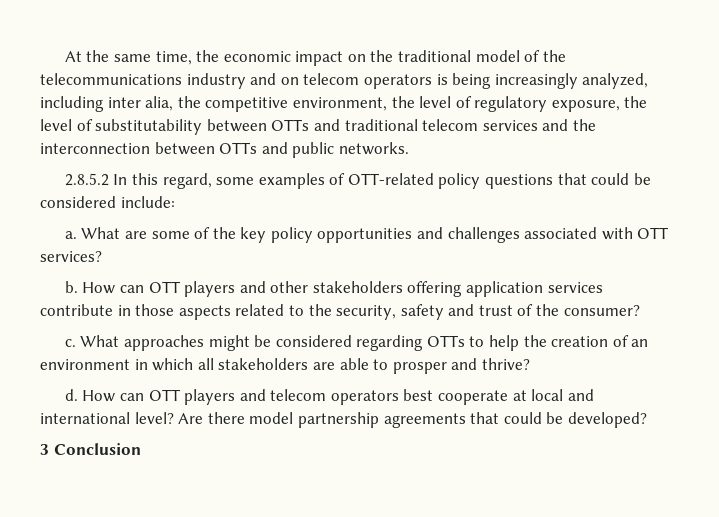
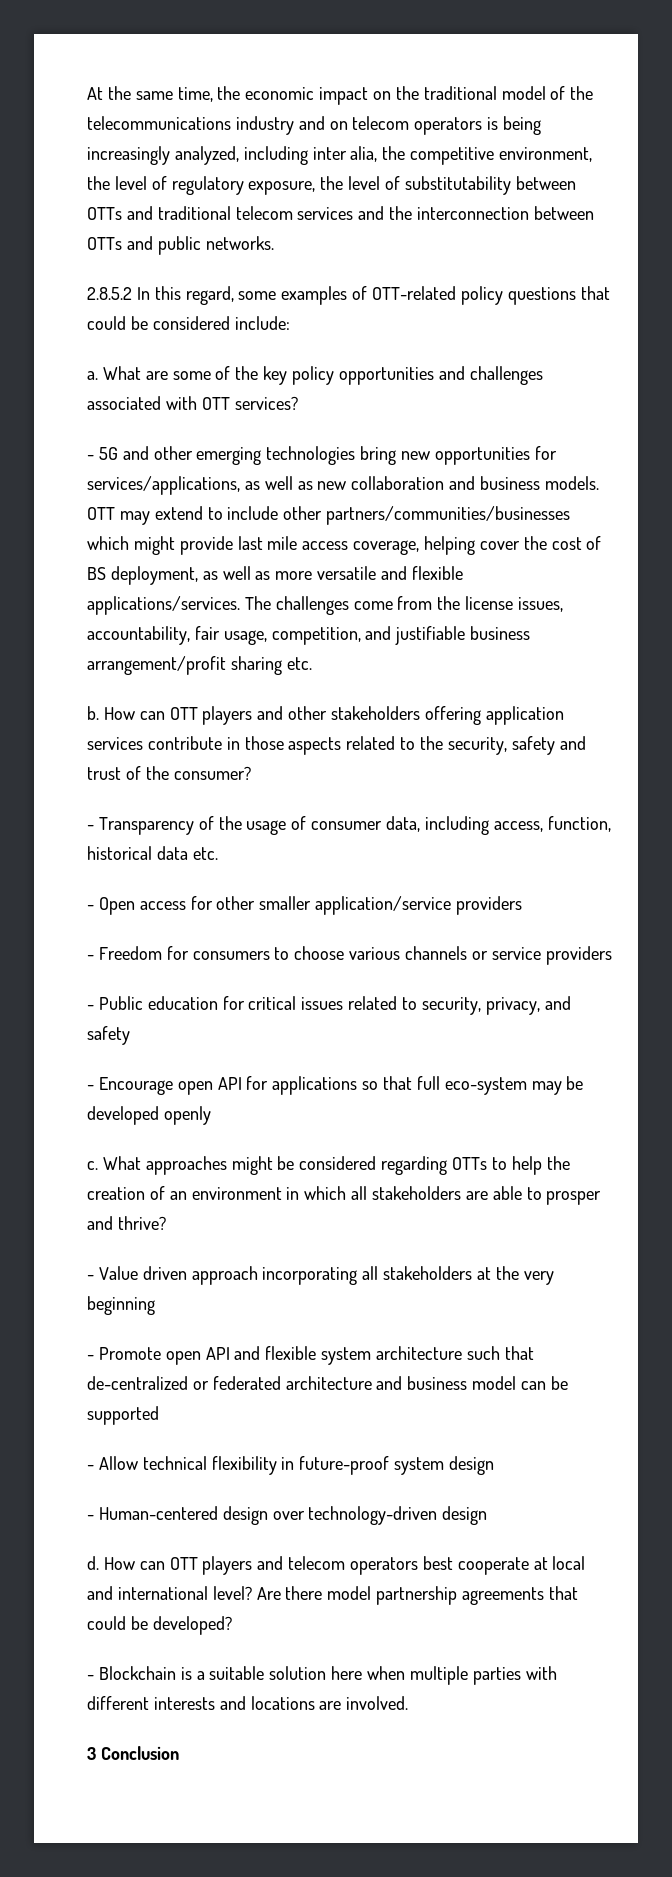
(102, 256) none -> [87,446,557,465] [87,476,599,495] [87,506,571,525] [87,536,602,555] [87,566,463,585] [87,596,564,615] [87,626,531,645] [87,656,312,675] // - 5G and other emerging technologies bring new opportunities for services/applications, as well as new collaboration and business models. OTT may extend to include other partners/communities/businesses which might provide last mile access coverage, helping cover the cost of BS deployment, as well as more versatile and flexible applications/services. The challenges come from the license issues, accountability, fair usage, competition, and justifiable business arrangement/profit sharing etc.
(640, 310) none -> [87,816,611,835] [87,846,218,860] [87,896,523,915] [87,946,612,965] [87,996,571,1015] [87,1026,130,1045] [87,1076,584,1095] [87,1106,211,1125] // - Transparency of the usage of consumer data, including access, function, historical data etc. // - Open access for other smaller application/service providers // - Freedom for consumers to choose various channels or service providers // - Public education for critical issues related to security, privacy, and safety // - Encourage open API for applications so that full eco-system may be developed openly
(530, 364) none -> [87,1266,554,1285] [87,1296,155,1315] [87,1346,534,1365] [87,1376,568,1390] [87,1406,159,1425] [87,1456,495,1475] [87,1506,488,1525] // - Value driven approach incorporating all stakeholders at the very beginning // - Promote open API and flexible system architecture such that de-centralized or federated architecture and business model can be supported // - Allow technical flexibility in future-proof system design // - Human-centered design over technology-driven design
(647, 420) none -> [87,1666,557,1685] [87,1696,409,1710] // - Blockchain is a suitable solution here when multiple parties with different interests and locations are involved.

